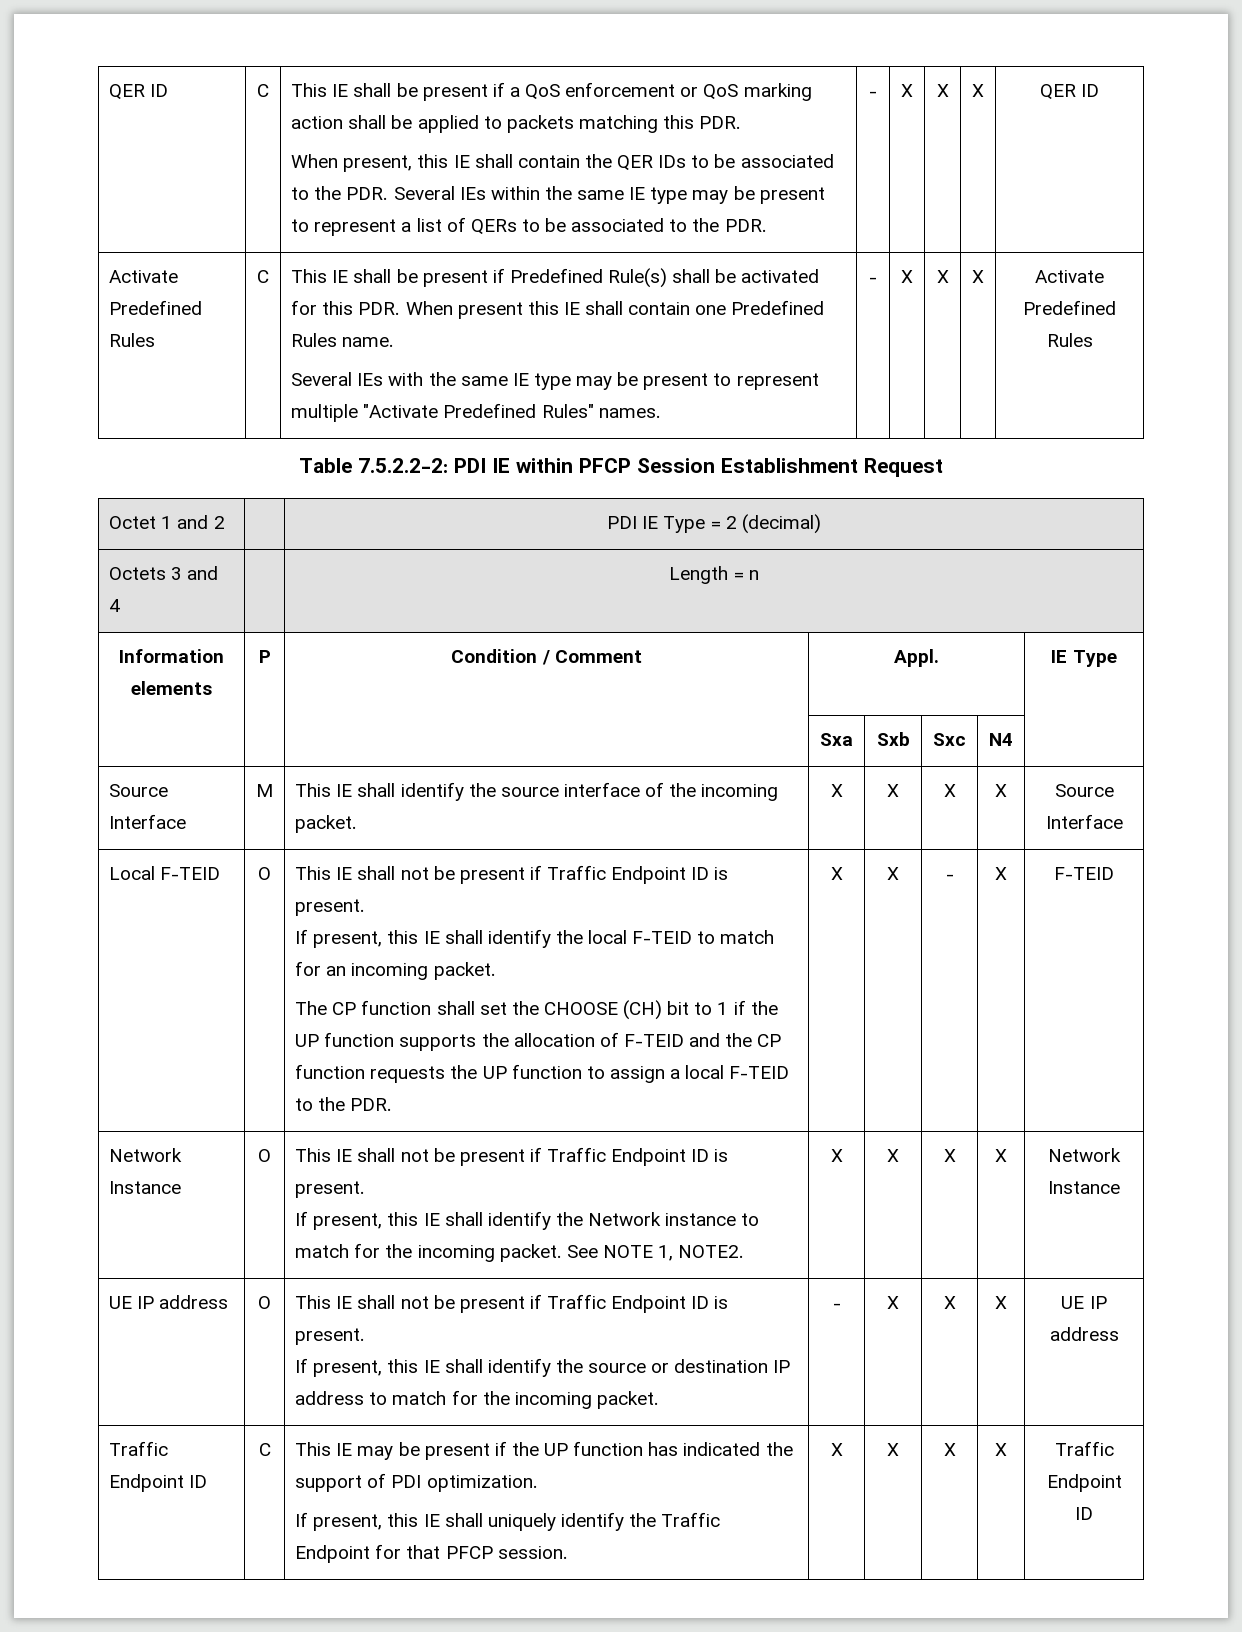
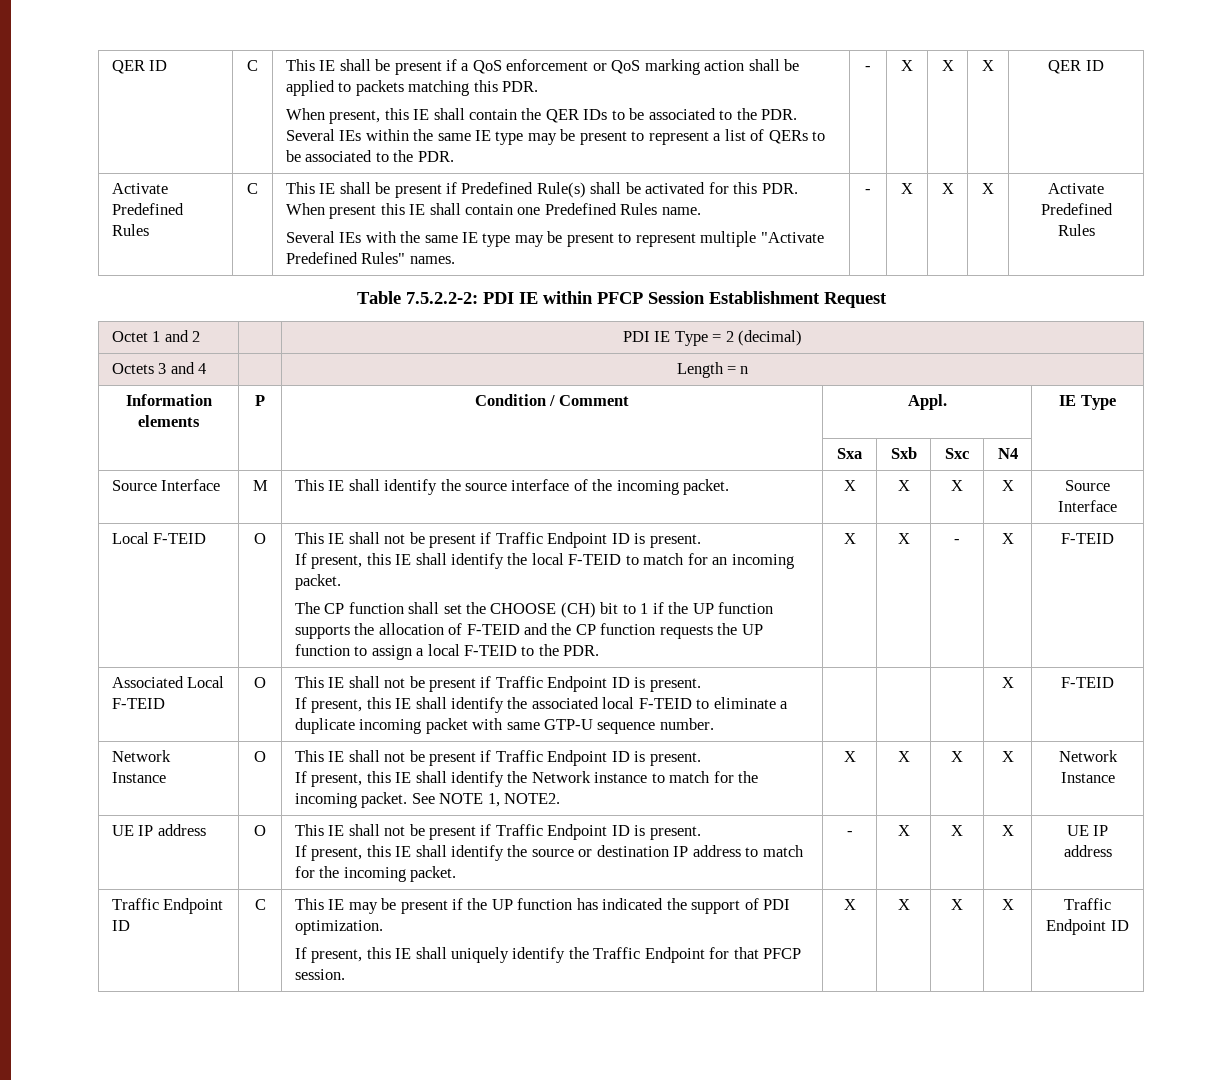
(1114, 873) none -> [111,676,225,688] [111,698,165,709] [254,677,266,688] [294,676,701,692] [294,697,789,713] [294,718,714,734] [1001,677,1014,688] [1061,677,1114,688] // Associated Local F-TEID | O | This IE shall not be present if Traffic Endpoint ID is present. // If present, this IE shall identify the associated local F-TEID to eliminate a duplicate incoming packet with same GTP-U sequence number. | | | | X | F-TEID

